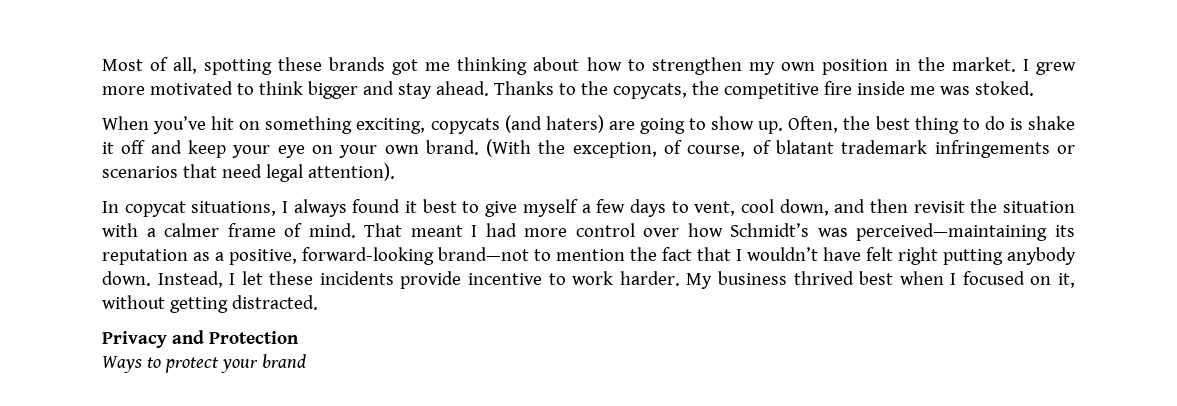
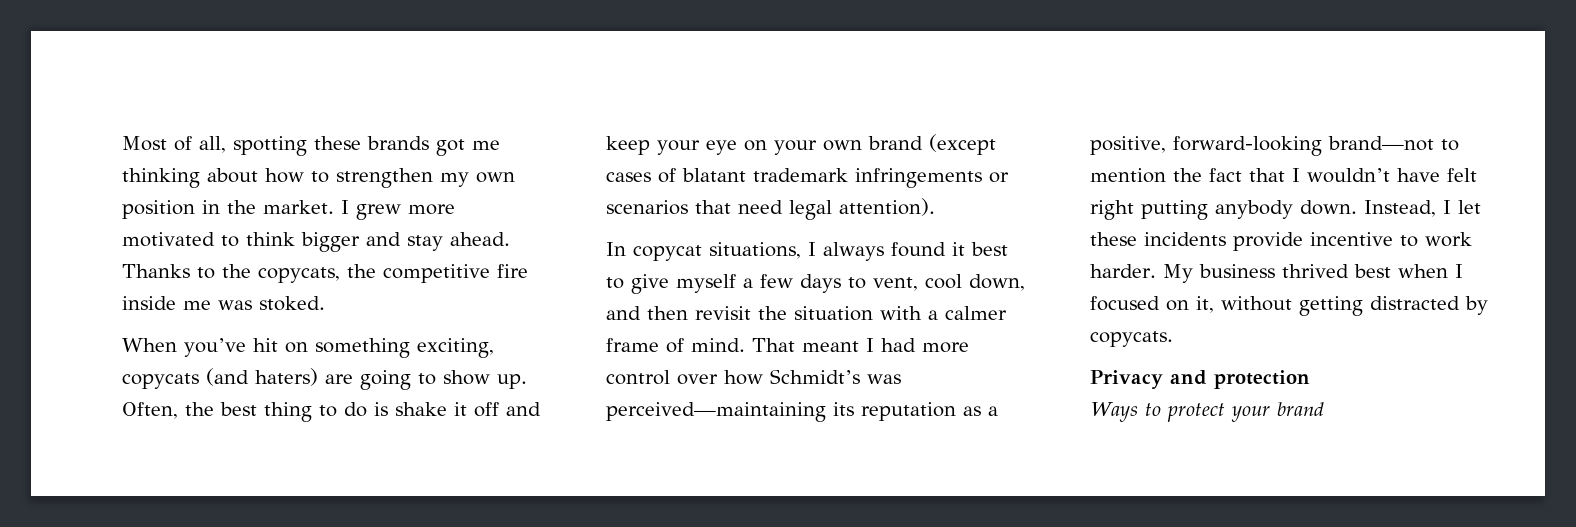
[425,139,746,158] brand. (With the exception, of course, -> [868,134,996,155] [606,172,651,182] brand (except cases
[231,295,318,310] distracted. -> [1370,296,1488,315] [1090,331,1173,347] distracted by copycats.
[208,331,299,344] Protection -> [1214,370,1310,389] protection

